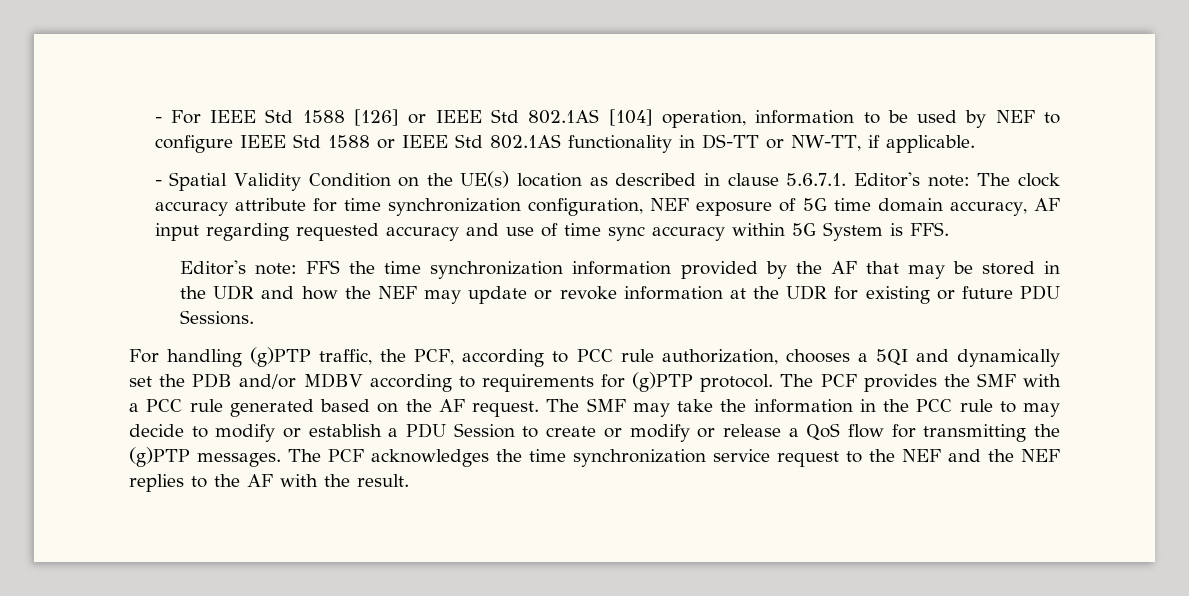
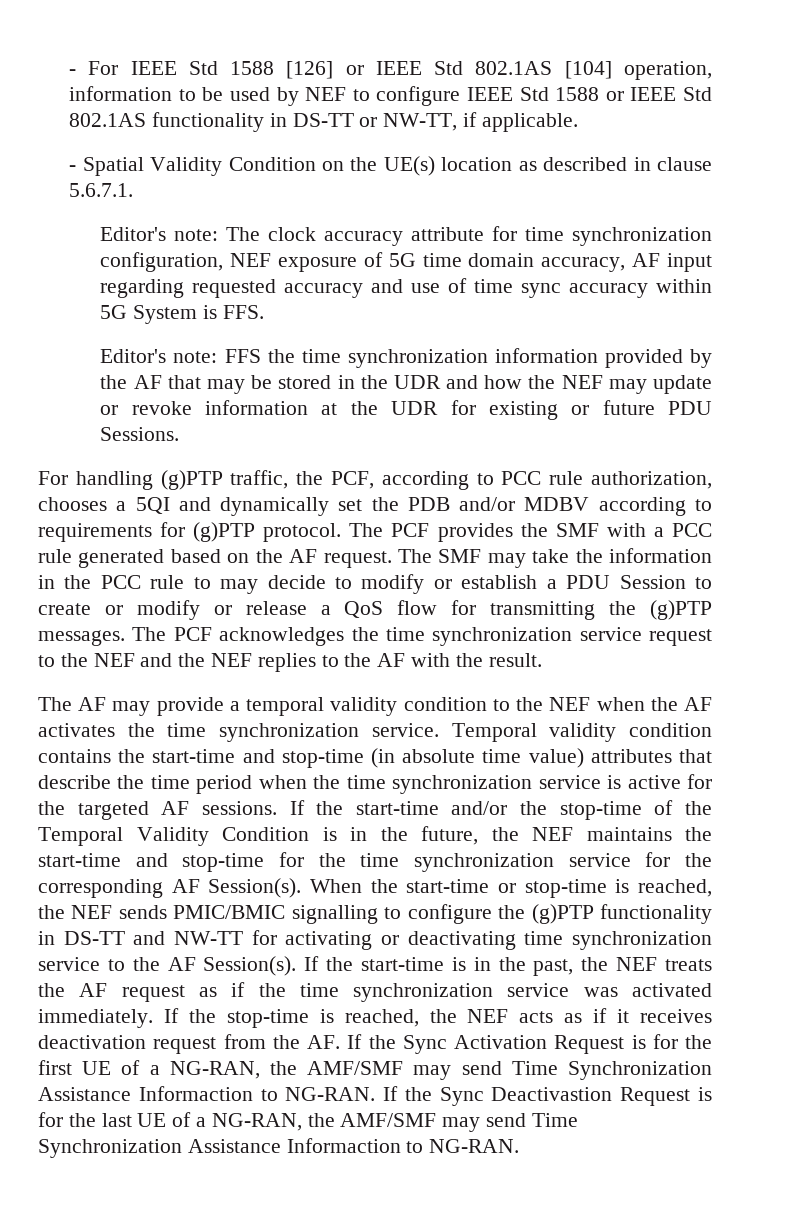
(847, 179) none -> (134, 190) //
(409, 480) none -> [38,697,713,716] [38,723,712,742] [38,748,712,768] [38,774,712,794] [38,800,712,820] [38,826,712,846] [38,852,712,872] [38,878,712,898] [38,904,713,924] [38,930,712,950] [38,956,712,976] [38,982,712,1002] [38,1008,712,1028] [38,1034,712,1054] [38,1060,712,1080] [38,1086,712,1106] [38,1112,578,1132] [38,1138,520,1158] // The AF may provide a temporal validity condition to the NEF when the AF activates the time synchronization service. Temporal validity condition contains the start-time and stop-time (in absolute time value) attributes that describe the time period when the time synchronization service is active for the targeted AF sessions. If the start-time and/or the stop-time of the Temporal Validity Condition is in the future, the NEF maintains the start-time and stop-time for the time synchronization service for the corresponding AF Session(s). When the start-time or stop-time is reached, the NEF sends PMIC/BMIC signalling to configure the (g)PTP functionality in DS-TT and NW-TT for activating or deactivating time synchronization service to the AF Session(s). If the start-time is in the past, the NEF treats the AF request as if the time synchronization service was activated immediately. If the stop-time is reached, the NEF acts as if it receives deactivation request from the AF. If the Sync Activation Request is for the first UE of a NG-RAN, the AMF/SMF may send Time Synchronization Assistance Informaction to NG-RAN. If the Sync Deactivastion Request is for the last UE of a NG-RAN, the AMF/SMF may send Time Synchronization Assistance Informaction to NG-RAN.

